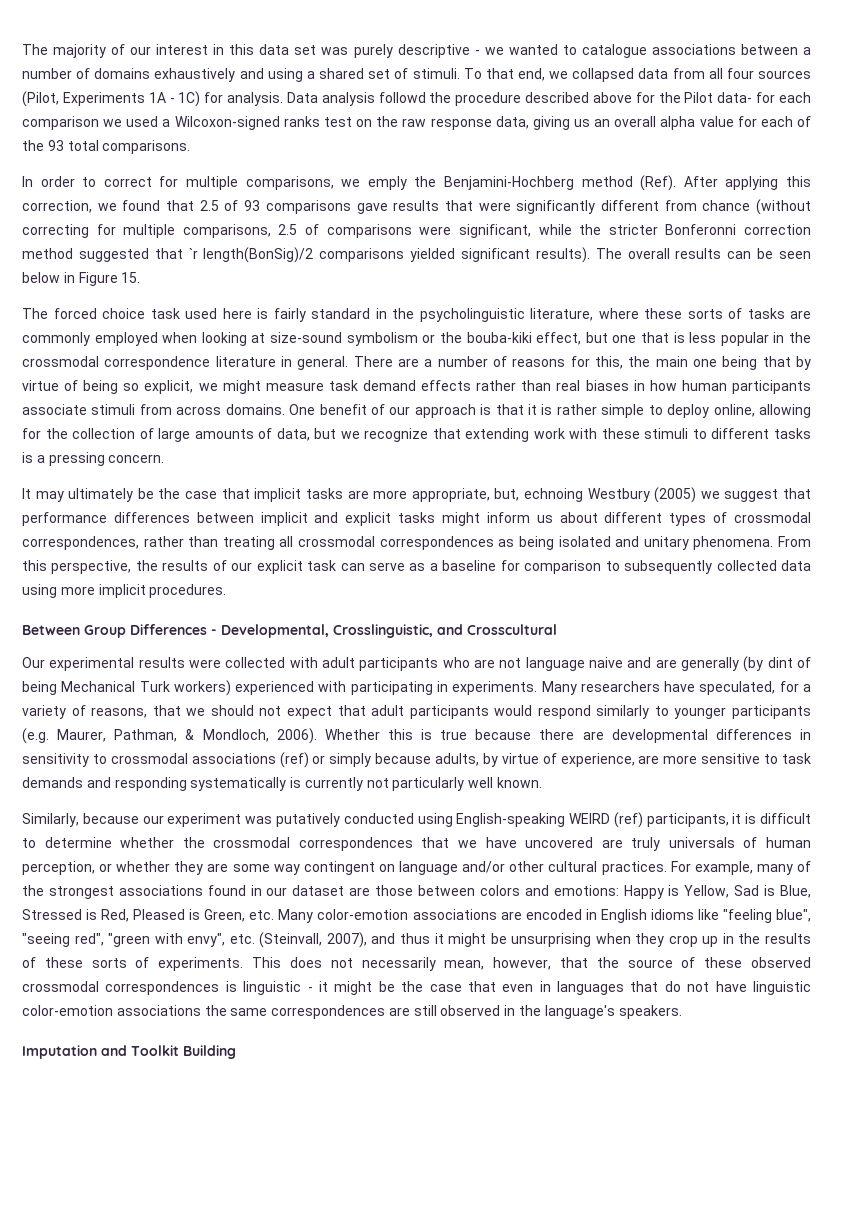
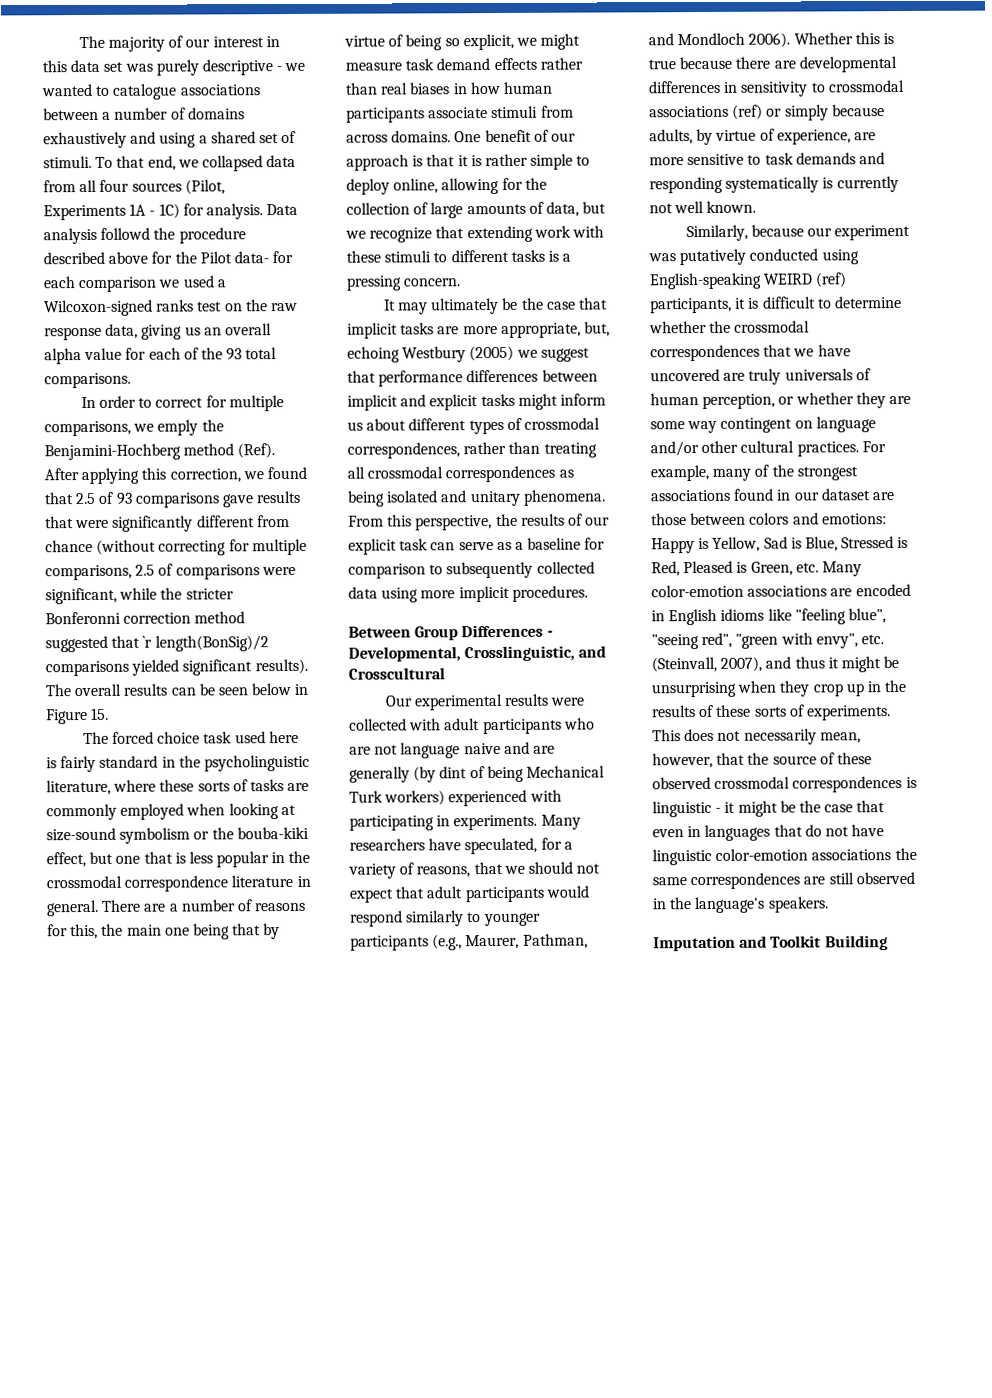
[523,488,583,502] echnoing -> [347,346,400,363] echoing
[22,728,49,744] (e.g. -> [432,934,463,951] (e.g.,
[185,729,269,742] & Mondloch, -> [648,32,746,46] and Mondloch
[392,777,465,791] particularly -> (673, 208) none

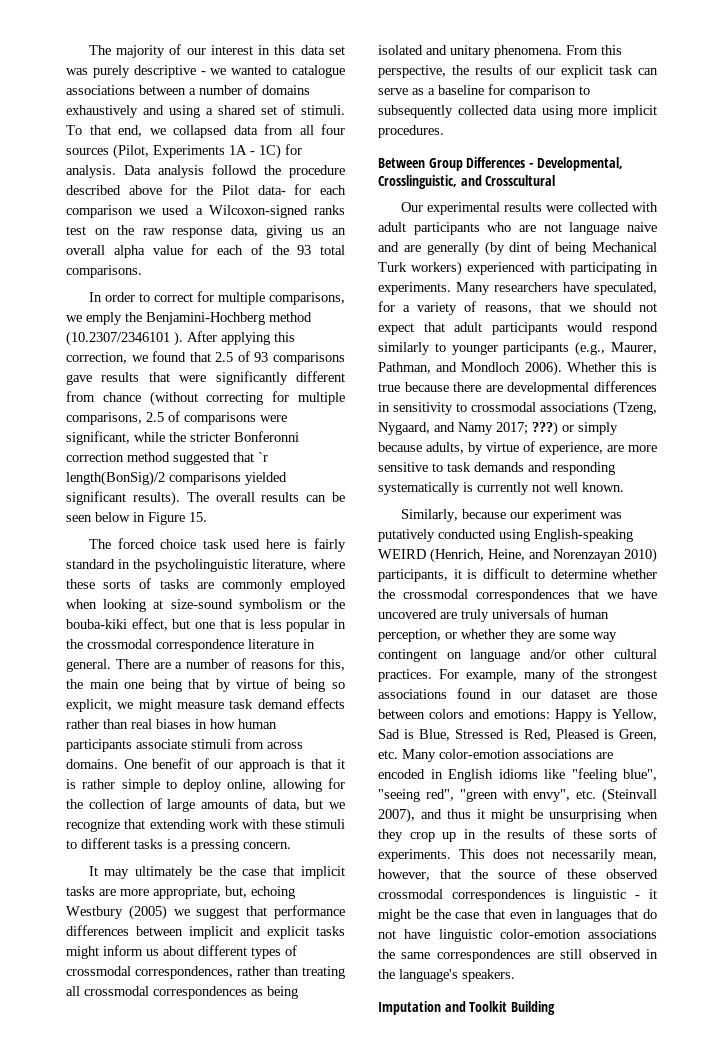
[237,443,276,459] (Ref). -> [66,331,183,346] (10.2307/2346101 ).
[732,104,764,120] (ref) -> [613,401,657,416] [378,421,558,436] (Tzeng, Nygaard, and Namy 2017; ???)
[815,272,847,288] (ref) -> [430,548,657,563] (Henrich, Heine, and Norenzayan 2010)
[651,656,717,673] (Steinvall, -> [602,788,657,803] (Steinvall

